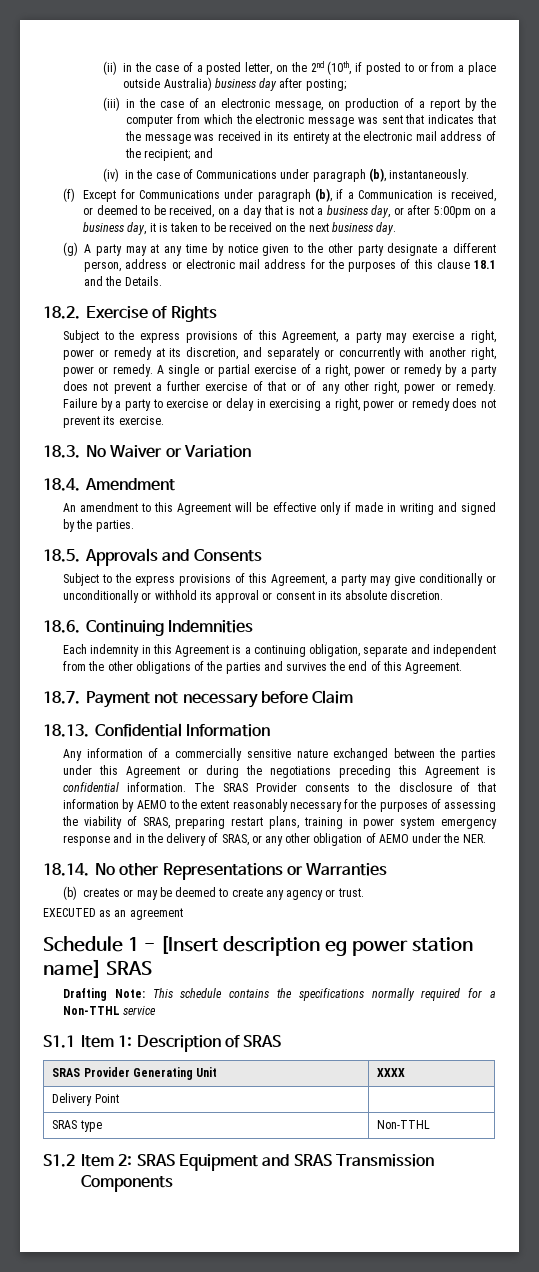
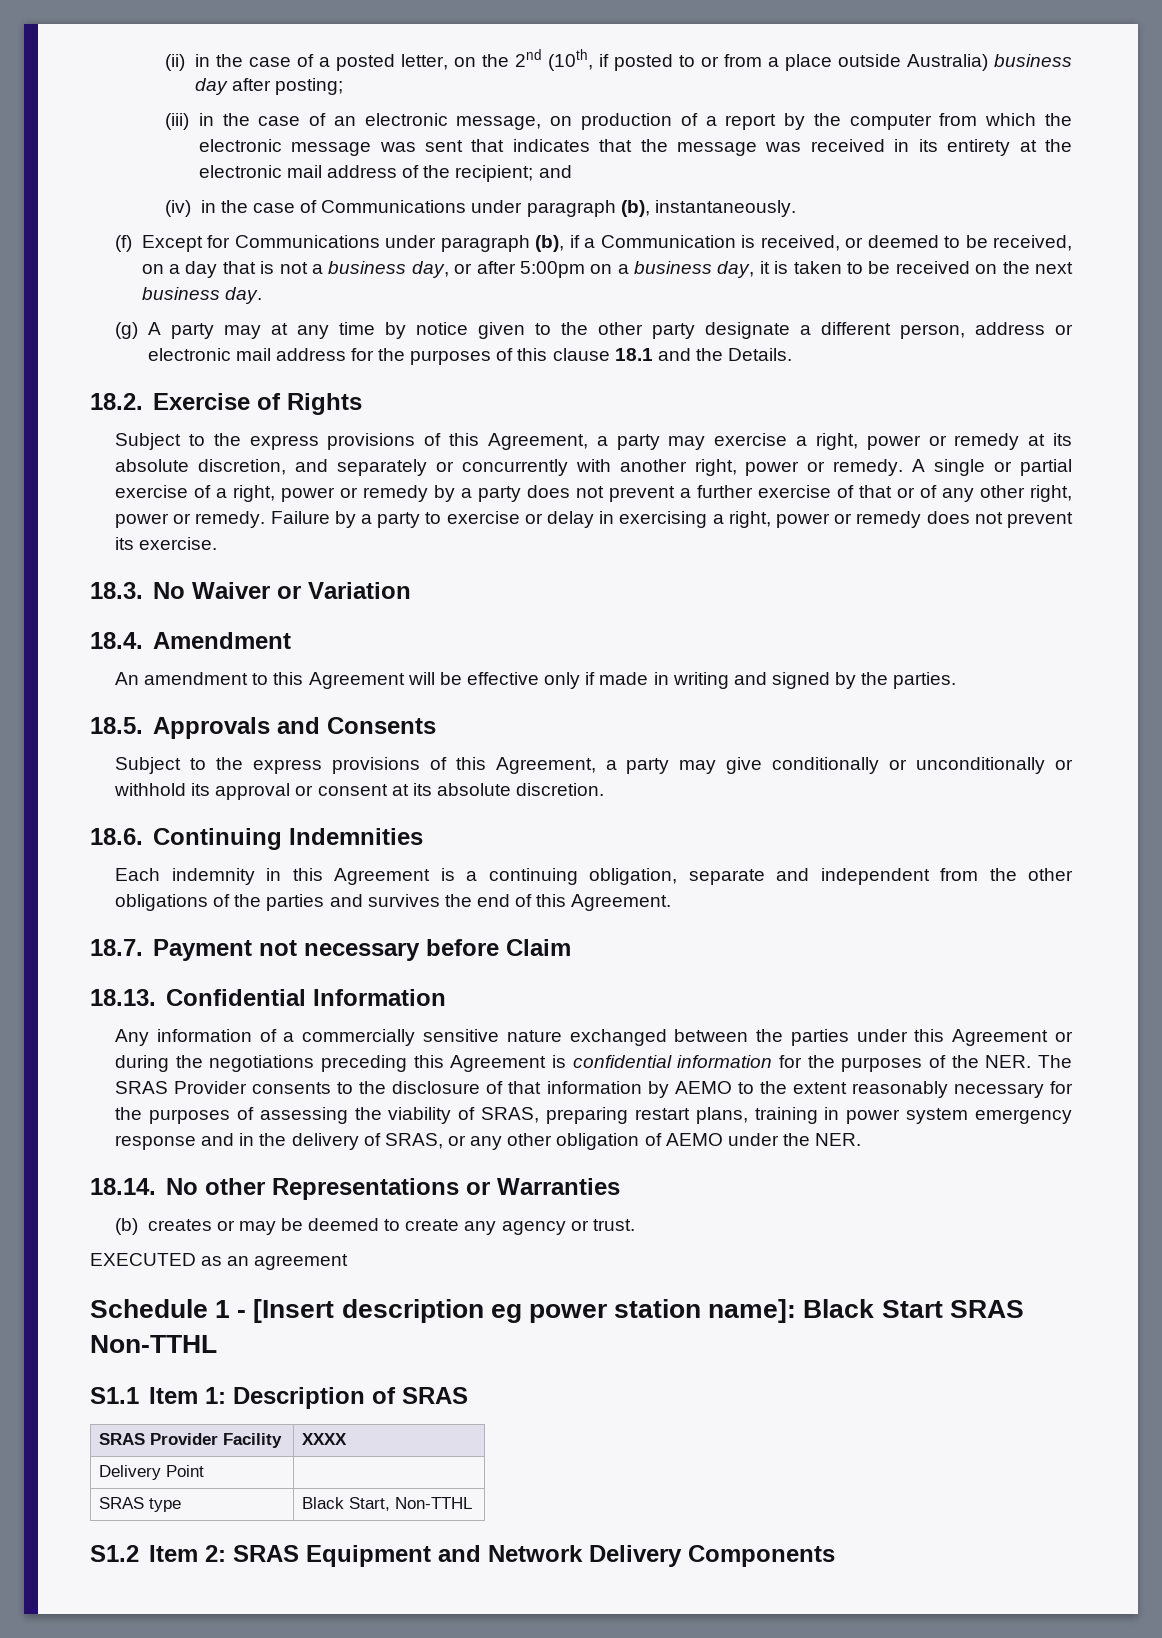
(182, 352) none -> [115,459,190,472] absolute
[317,591,327,600] in -> [391,784,409,796] at
[127,782,187,792] information. -> [677,1055,1032,1072] information for the purposes of the NER.
[43,959,152,978] [63,988,496,1001] [63,1006,157,1015] name] SRAS // Drafting Note: This schedule contains the specifications normally required for a Non-TTHL service -> [708,1299,1024,1323] [90,1335,217,1353] name]: Black Start SRAS Non-TTHL
[132,1067,217,1080] Generating Unit -> [223,1433,283,1448] Facility
(102, 1126) none -> [302,1497,391,1511] Black Start,
[293,1154,434,1167] SRAS Transmission -> [487,1545,682,1567] Network Delivery

